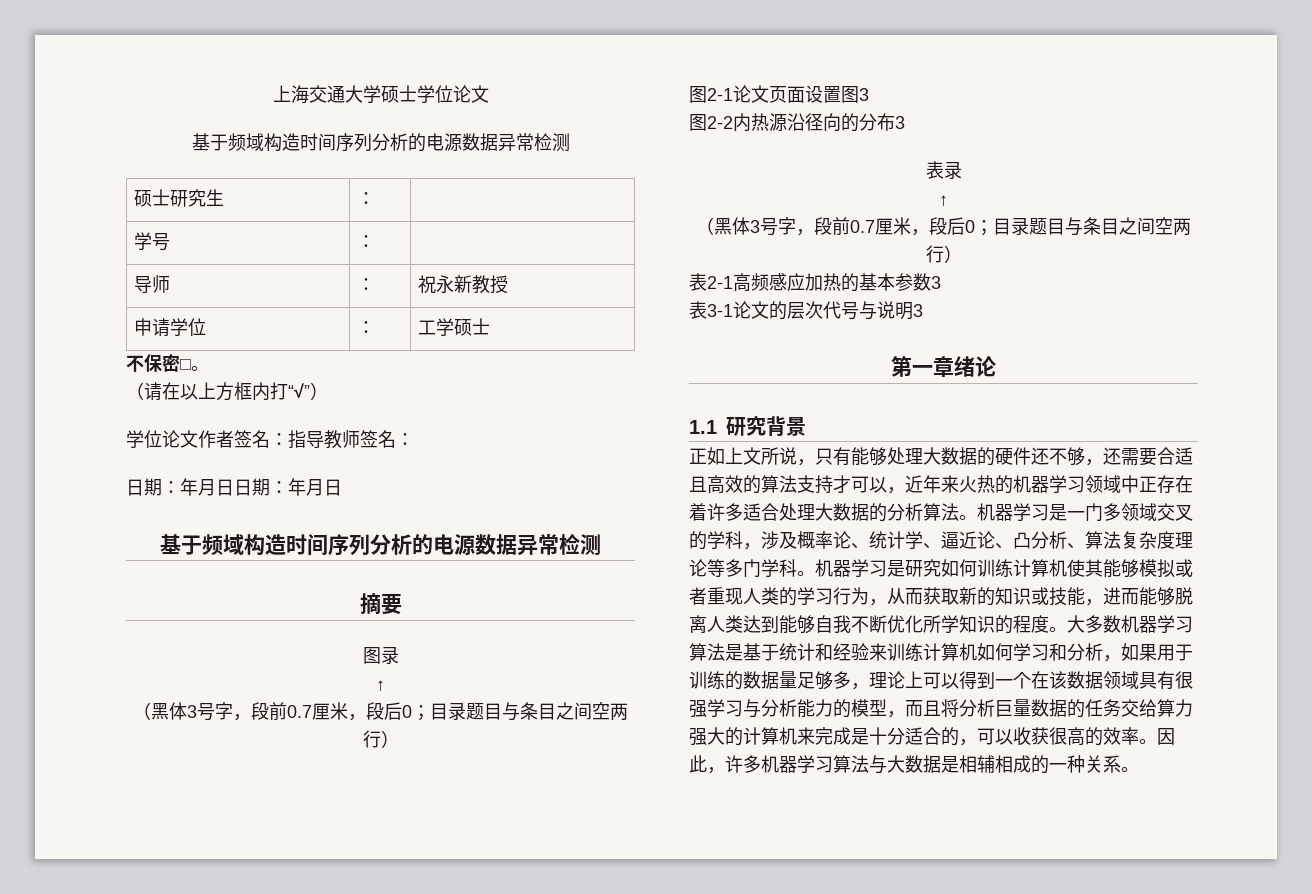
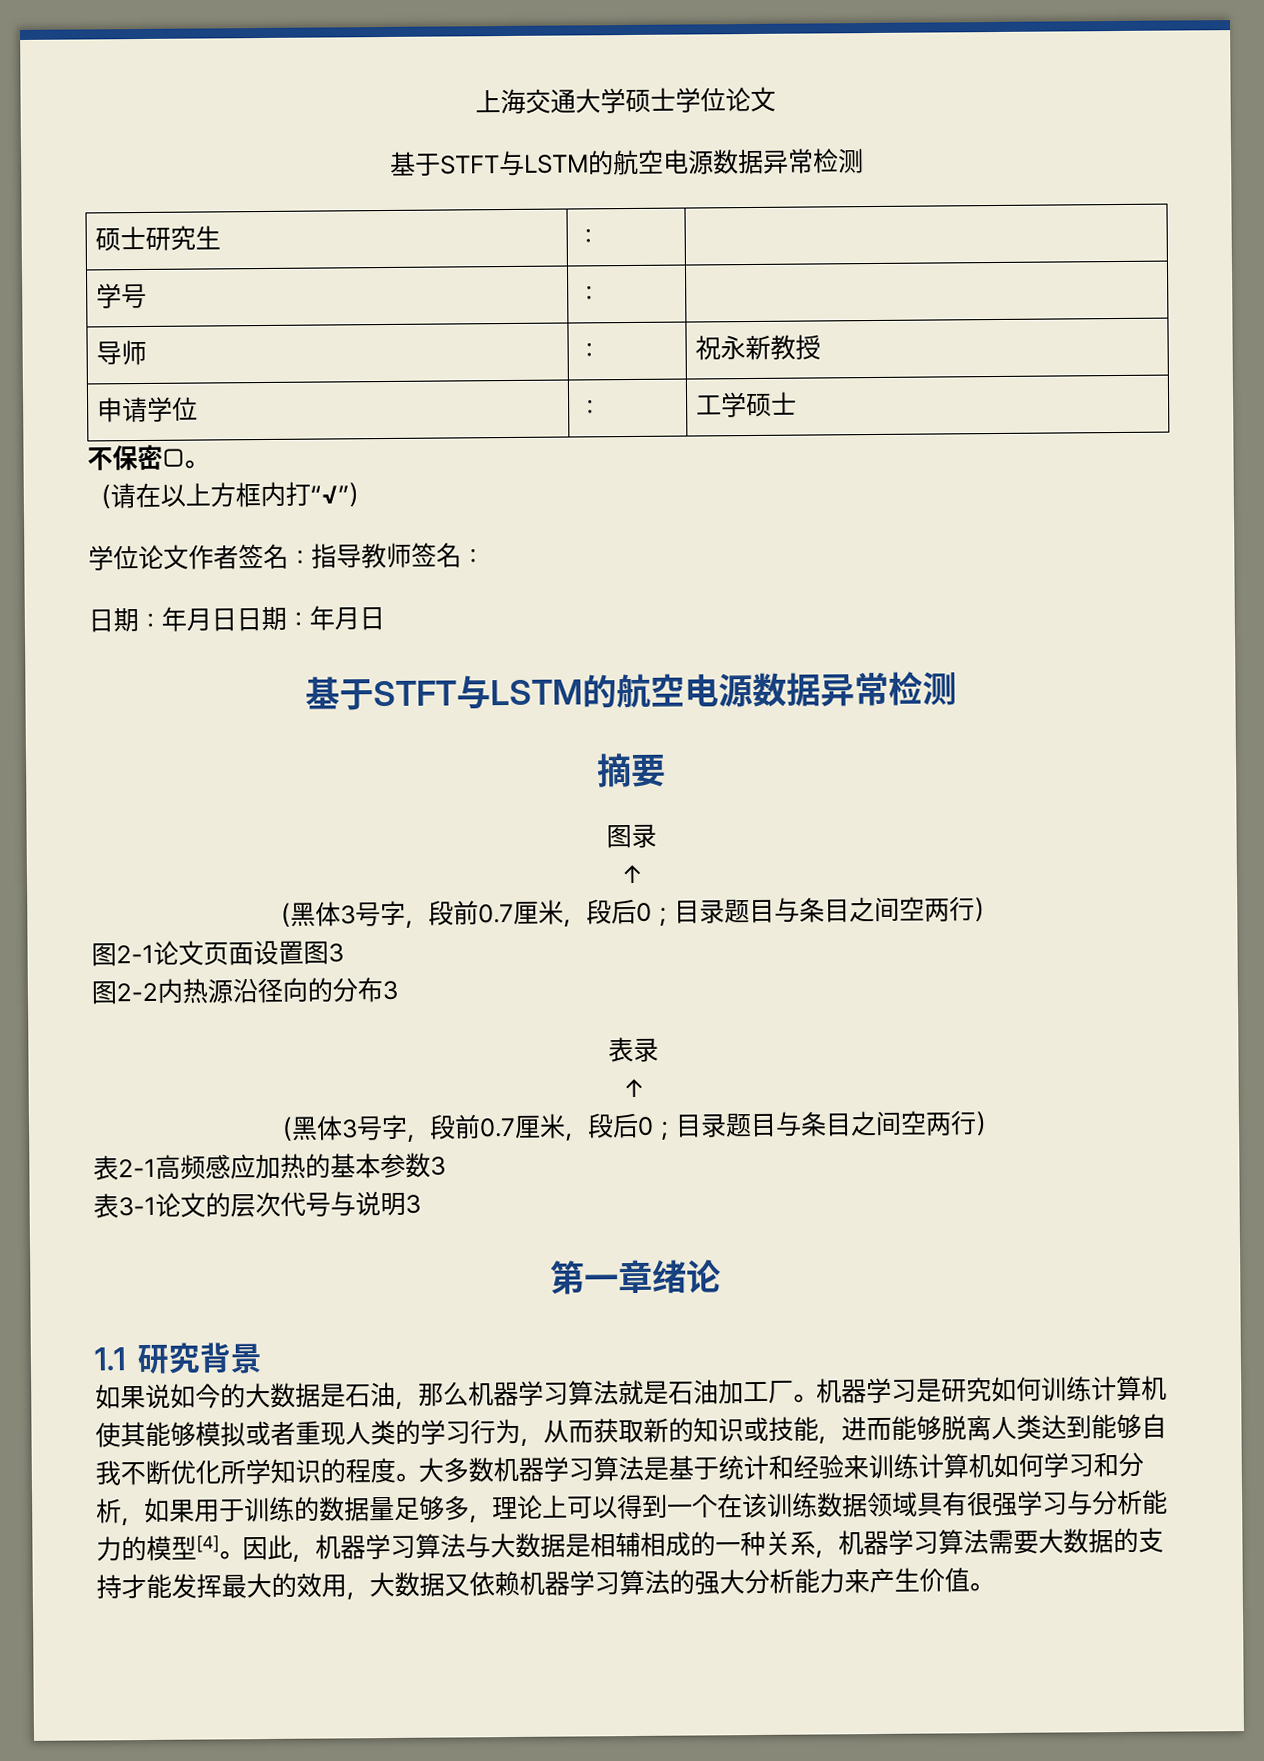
[227,133,426,152] 频域构造时间序列分析的 -> [439,149,664,177] STFT与LSTM的航空
[202,534,433,556] 频域构造时间序列分析的 -> [372,673,685,710] STFT与LSTM的航空
[689,447,1193,466] [689,475,1193,494] [689,503,1193,522] [689,531,1193,550] [689,559,797,577] 正如上文所说，只有能够处理大数据的硬件还不够，还需要合适且高效的算法支持才可以，近年来火热的机器学习领域中正存在着许多适合处理大数据的分析算法。机器学习是一门多领域交叉的学科，涉及概率论、统计学、逼近论、凸分析、算法复杂度理论等多门学科 -> [95,1379,794,1410] 如果说如今的大数据是石油，那么机器学习算法就是石油加工厂
(1067, 680) none -> [767,1492,818,1518] 训练
[887,699,1193,718] [689,727,1139,746] ，而且将分析巨量数据的任务交给算力强大的计算机来完成是十分适合的，可以收获很高的效率 -> [196,1535,220,1553] [4]
[725,755,761,773] 许多 -> (316, 1558) none
(1121, 764) none -> [815,1527,1164,1559] [96,1567,970,1601] ，机器学习算法需要大数据的支持才能发挥最大的效用，大数据又依赖机器学习算法的强大分析能力来产生价值

